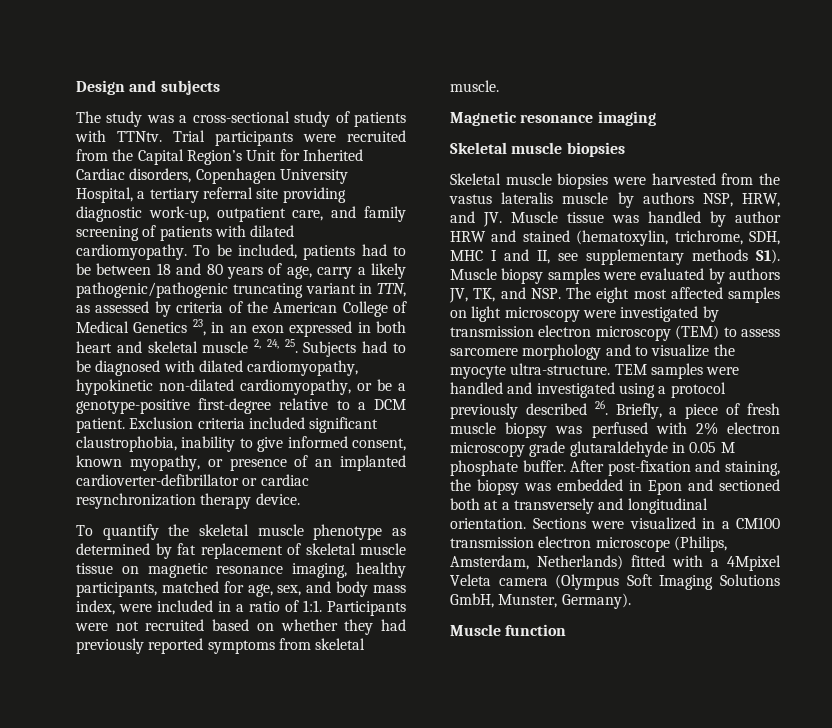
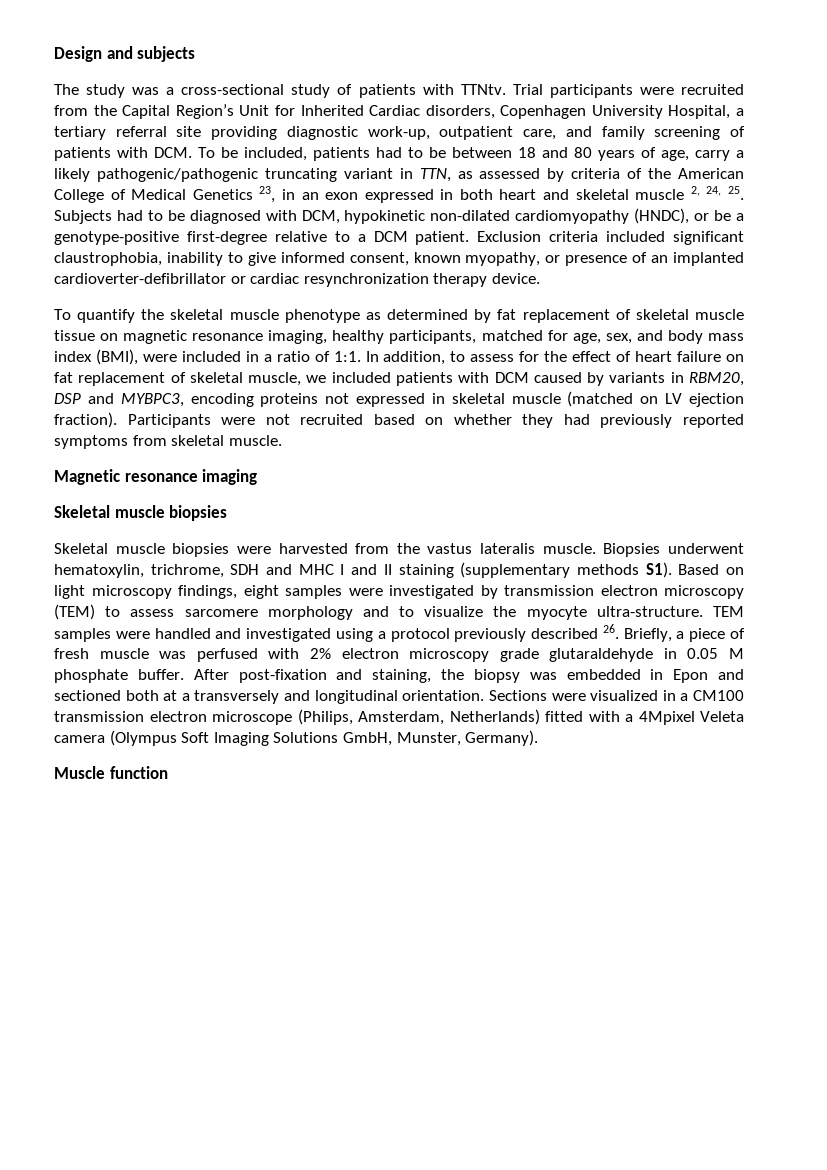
[250,225,295,237] [76,244,187,260] dilated cardiomyopathy. -> [154,147,192,158] DCM.
[198,360,359,376] [76,379,351,395] dilated cardiomyopathy, hypokinetic non-dilated cardiomyopathy, -> [301,208,690,224] DCM, hypokinetic non-dilated cardiomyopathy (HNDC),
[76,600,115,615] index, -> [54,349,138,365] index (BMI),
(322, 606) none -> [365,351,744,365] [54,372,745,386] [54,391,744,407] [54,412,117,428] In addition, to assess for the effect of heart failure on fat replacement of skeletal muscle, we included patients with DCM caused by variants in RBM20, DSP and MYBPC3, encoding proteins not expressed in skeletal muscle (matched on LV ejection fraction).
[562,192,780,208] [450,211,781,227] [450,230,780,246] [450,249,780,265] [450,268,780,284] [449,287,780,303] [450,306,580,322] muscle by authors NSP, HRW, and JV. Muscle tissue was handled by author HRW and stained (hematoxylin, trichrome, SDH, MHC I and II, see supplementary methods S1). Muscle biopsy samples were evaluated by authors JV, TK, and NSP. The eight most affected samples on light microscopy -> [542,543,744,557] [54,562,744,578] [54,585,342,599] muscle. Biopsies underwent hematoxylin, trichrome, SDH and MHC I and II staining (supplementary methods S1). Based on light microscopy findings, eight samples
[505,422,548,438] biopsy -> (149, 653) none

